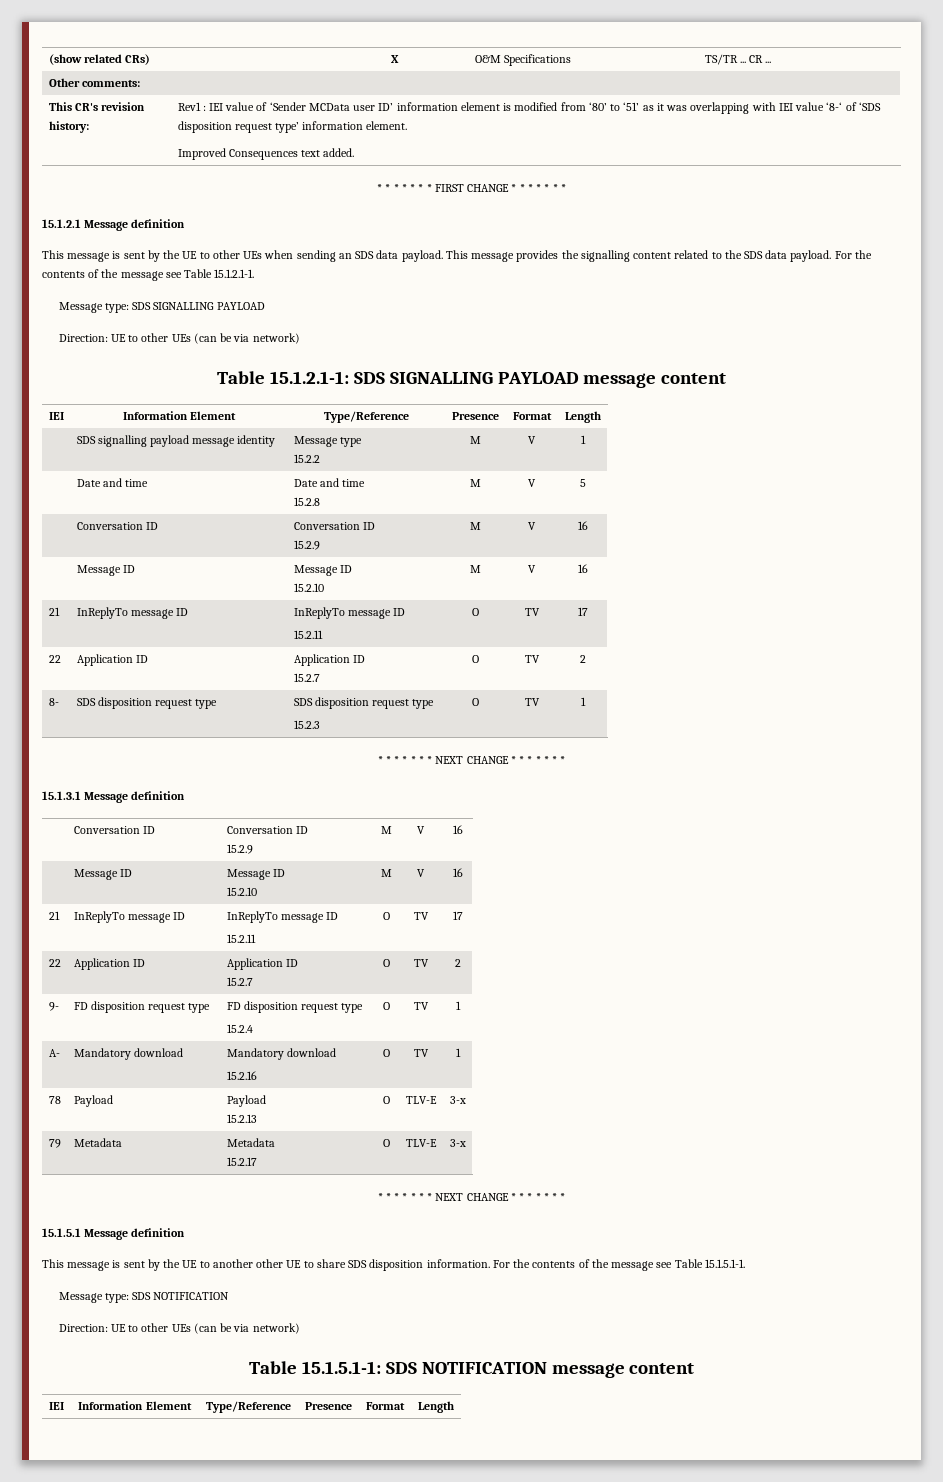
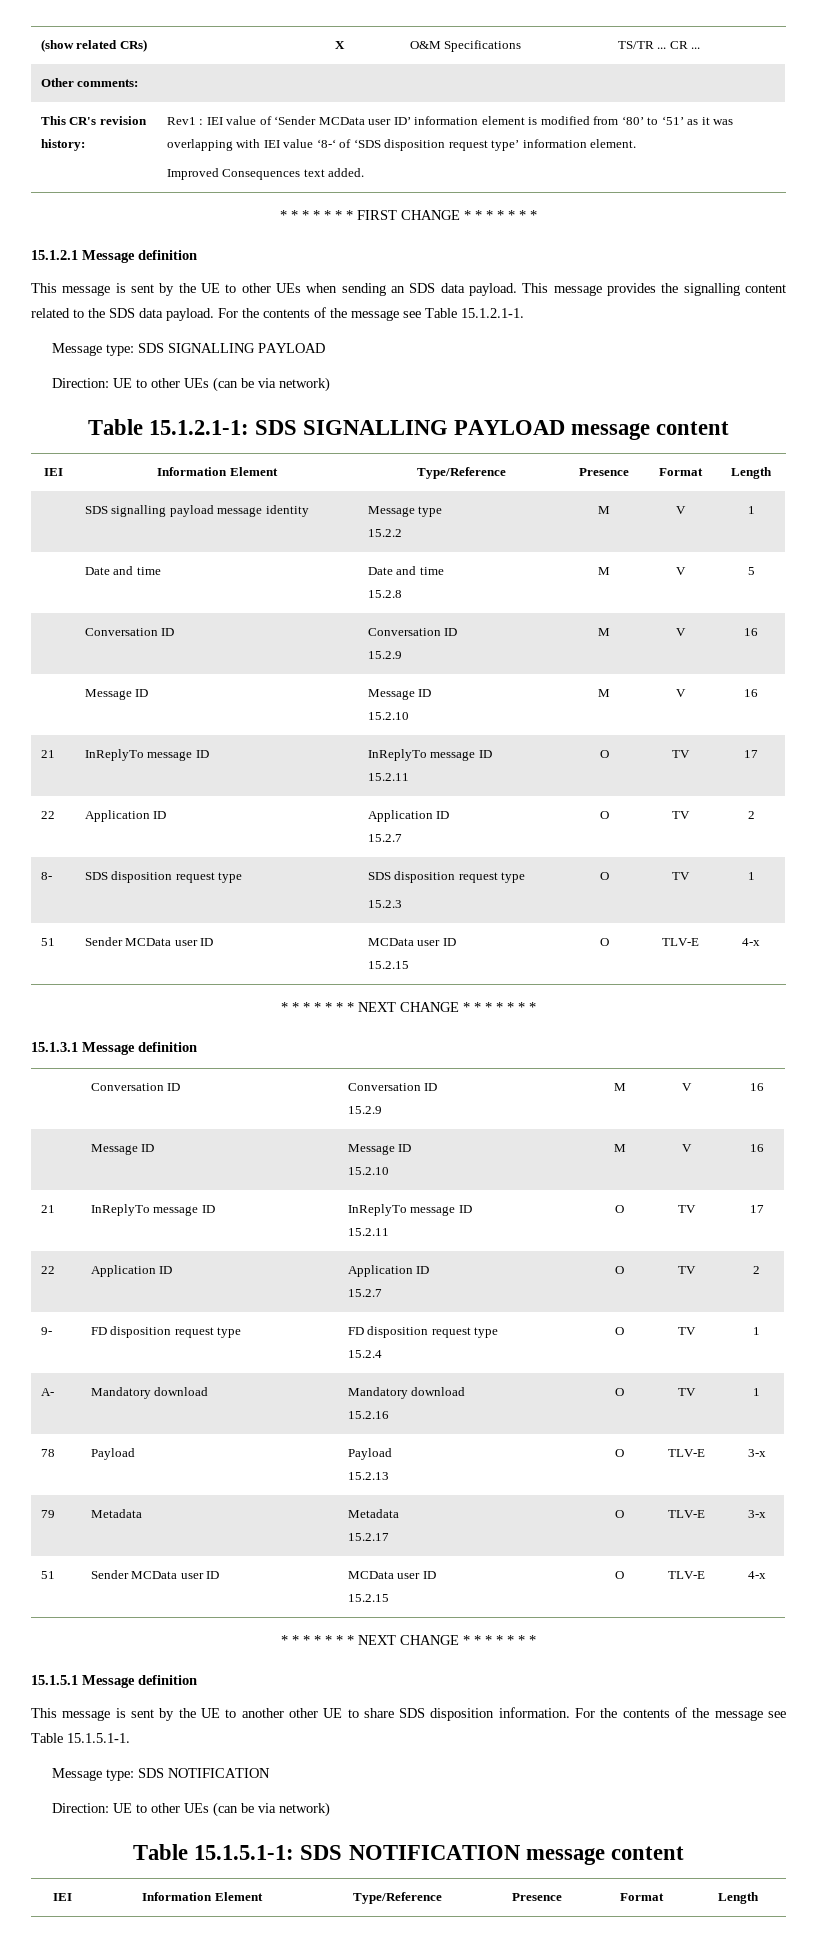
(586, 701) none -> [40,938,55,946] [84,937,214,946] [367,938,456,946] [367,961,409,969] [599,938,609,946] [662,938,699,946] [742,938,760,946] // 51 | Sender MCData user ID | MCData user ID // 15.2.15 | O | TLV-E | 4-x
(466, 1143) none -> [40,1571,55,1579] [90,1570,220,1579] [347,1571,436,1579] [347,1594,389,1602] [615,1571,624,1579] [667,1571,705,1579] [747,1571,766,1579] // 51 | Sender MCData user ID | MCData user ID // 15.2.15 | O | TLV-E | 4-x

